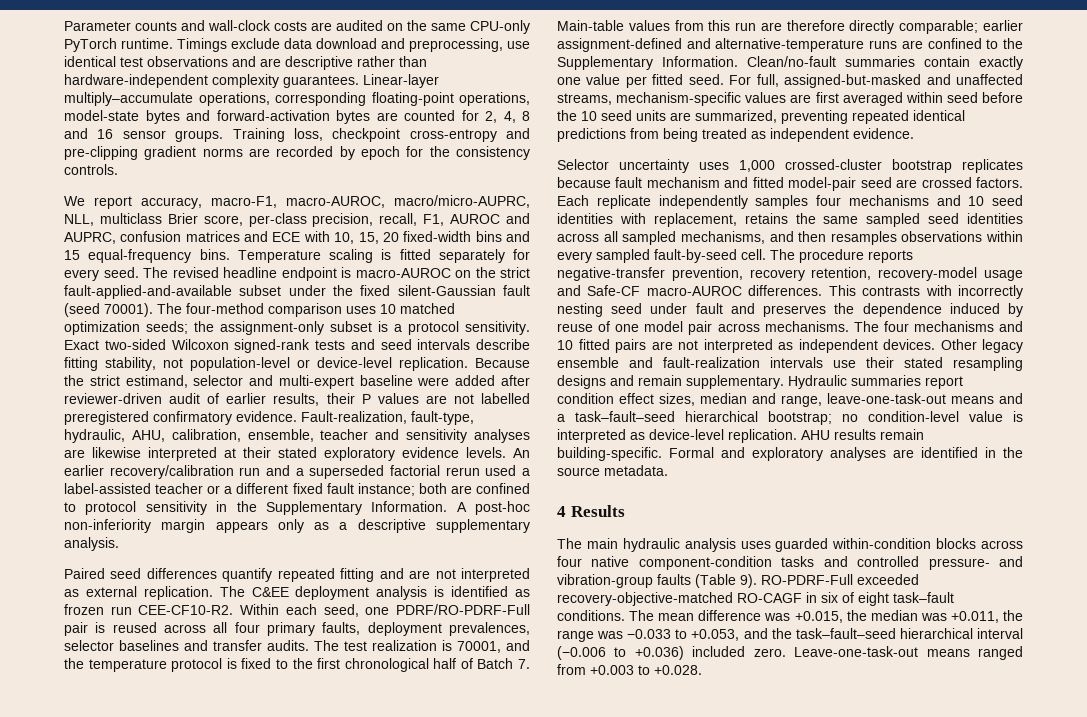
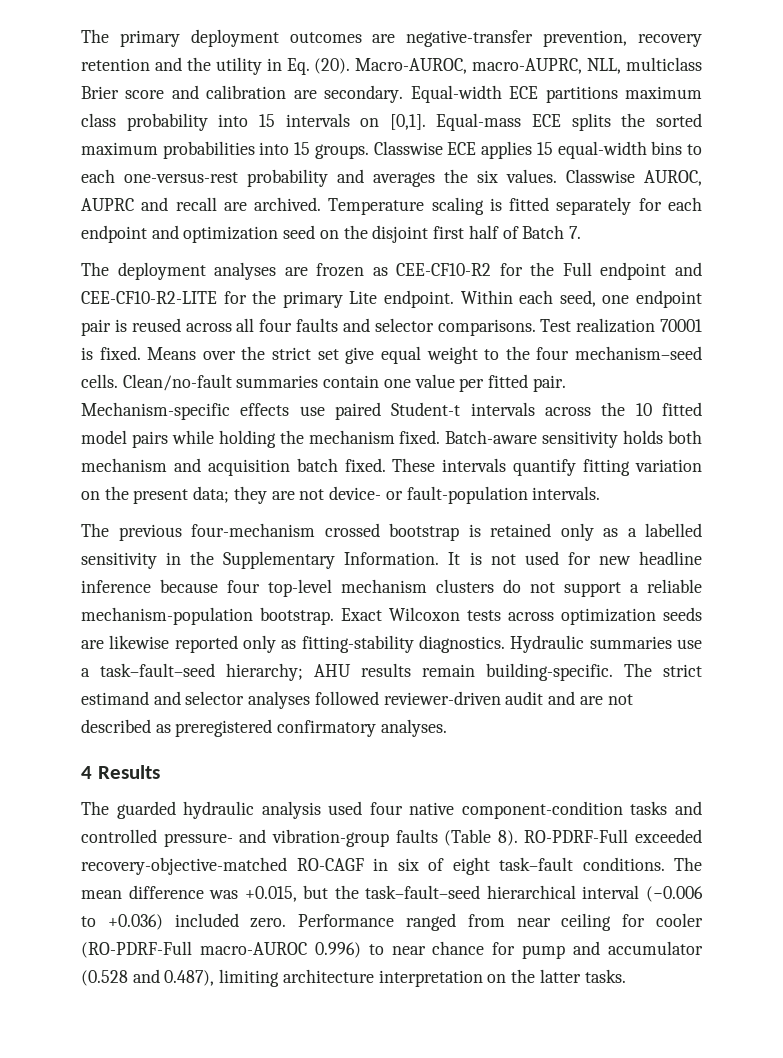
[64,20,530,34] [64,38,530,52] [64,56,427,70] [64,74,439,88] [64,92,530,106] [64,110,530,124] [64,128,530,142] [64,146,530,160] [64,164,118,175] [64,195,530,209] [64,213,531,227] [64,231,531,244] [64,249,230,263] Parameter counts and wall-clock costs are audited on the same CPU-only PyTorch runtime. Timings exclude data download and preprocessing, use identical test observations and are descriptive rather than hardware-independent complexity guarantees. Linear-layer multiply–accumulate operations, corresponding floating-point operations, model-state bytes and forward-activation bytes are counted for 2, 4, 8 and 16 sensor groups. Training loss, checkpoint cross-entropy and pre-clipping gradient norms are recorded by epoch for the consistency controls. // We report accuracy, macro-F1, macro-AUROC, macro/micro-AUPRC, NLL, multiclass Brier score, per-class precision, recall, F1, AUROC and AUPRC, confusion matrices and ECE with 10, 15, 20 fixed-width bins and 15 equal-frequency bins. -> [81,29,703,47] [81,57,702,75] [81,85,703,103] [81,113,702,131] [81,141,703,159] [81,169,702,187] [81,197,322,211] The primary deployment outcomes are negative-transfer prevention, recovery retention and the utility in Eq. (20). Macro-AUROC, macro-AUPRC, NLL, multiclass Brier score and calibration are secondary. Equal-width ECE partitions maximum class probability into 15 intervals on [0,1]. Equal-mass ECE splits the sorted maximum probabilities into 15 groups. Classwise ECE applies 15 equal-width bins to each one-versus-rest probability and averages the six values. Classwise AUROC, AUPRC and recall are archived.
[64,267,530,281] [64,285,530,299] [64,303,455,317] [64,321,530,335] [64,339,530,353] [64,357,530,371] [64,375,530,389] [64,393,531,406] [64,411,474,425] [64,429,530,443] [64,447,530,461] [64,465,530,479] [64,483,531,496] [64,501,530,515] [64,519,530,533] [64,537,119,551] [64,568,531,582] [64,586,531,600] [64,604,234,615] every seed. The revised headline endpoint is macro-AUROC on the strict fault-applied-and-available subset under the fixed silent-Gaussian fault (seed 70001). The four-method comparison uses 10 matched optimization seeds; the assignment-only subset is a protocol sensitivity. Exact two-sided Wilcoxon signed-rank tests and seed intervals describe fitting stability, not population-level or device-level replication. Because the strict estimand, selector and multi-expert baseline were added after reviewer-driven audit of earlier results, their P values are not labelled preregistered confirmatory evidence. Fault-realization, fault-type, hydraulic, AHU, calibration, ensemble, teacher and sensitivity analyses are likewise interpreted at their stated exploratory evidence levels. An earlier recovery/calibration run and a superseded factorial rerun used a label-assisted teacher or a different fixed fault instance; both are confined to protocol sensitivity in the Supplementary Information. A post-hoc non-inferiority margin appears only as a descriptive supplementary analysis. // Paired seed differences quantify repeated fitting and are not interpreted as external replication. The C&EE deployment analysis is identified as frozen run CEE-CF10-R2. -> [667,197,702,211] [81,225,581,243] [81,262,702,280] [81,290,454,308] each endpoint and optimization seed on the disjoint first half of Batch 7. // The deployment analyses are frozen as CEE-CF10-R2 for the Full endpoint and CEE-CF10-R2-LITE for the primary Lite endpoint.
[396,604,530,615] PDRF/RO-PDRF-Full -> [636,290,703,308] endpoint
[267,622,530,636] [64,640,530,653] [64,658,530,672] [557,20,1023,34] [557,38,1023,52] [557,56,738,70] primary faults, deployment prevalences, selector baselines and transfer audits. The test realization is 70001, and the temperature protocol is fixed to the first chronological half of Batch 7. Main-table values from this run are therefore directly comparable; earlier assignment-defined and alternative-temperature runs are confined to the Supplementary Information. -> [296,318,702,336] [81,346,703,364] [81,374,118,388] faults and selector comparisons. Test realization 70001 is fixed. Means over the strict set give equal weight to the four mechanism–seed cells.
[979,56,1023,70] exactly -> (380, 381) none
[688,74,1023,88] [557,92,1023,106] [557,110,965,124] [557,128,914,142] [557,159,1023,173] [557,177,1024,191] [557,195,1023,209] [557,213,1023,227] [557,231,1023,245] [557,249,913,263] [557,267,1023,281] [557,285,1023,299] [557,303,1023,317] [557,321,1024,335] [557,339,1023,353] [557,357,1023,371] [557,375,963,389] [557,393,1023,407] [557,411,1023,425] [557,429,924,443] [557,447,1023,461] [557,465,668,476] seed. For full, assigned-but-masked and unaffected streams, mechanism-specific values are first averaged within seed before the 10 seed units are summarized, preventing repeated identical predictions from being treated as independent evidence. // Selector uncertainty uses 1,000 crossed-cluster bootstrap replicates because fault mechanism and fitted model-pair seed are crossed factors. Each replicate independently samples four mechanisms and 10 seed identities with replacement, retains the same sampled seed identities across all sampled mechanisms, and then resamples observations within every sampled fault-by-seed cell. The procedure reports negative-transfer prevention, recovery retention, recovery-model usage and Safe-CF macro-AUROC differences. This contrasts with incorrectly nesting seed under fault and preserves the dependence induced by reuse of one model pair across mechanisms. The four mechanisms and 10 fitted pairs are not interpreted as independent devices. Other legacy ensemble and fault-realization intervals use their stated resampling designs and remain supplementary. Hydraulic summaries report condition effect sizes, median and range, leave-one-task-out means and a task–fault–seed hierarchical bootstrap; no condition-level value is interpreted as device-level replication. AHU results remain building-specific. Formal and exploratory analyses are identified in the source metadata. -> [532,375,566,392] [81,402,702,420] [81,430,702,448] [81,458,703,476] [81,486,601,504] [81,523,702,541] [81,551,702,569] [81,579,702,597] [81,607,702,625] [81,635,703,653] [81,663,702,681] [81,691,633,709] [81,719,447,737] pair. Mechanism-specific effects use paired Student-t intervals across the 10 fitted model pairs while holding the mechanism fixed. Batch-aware sensitivity holds both mechanism and acquisition batch fixed. These intervals quantify fitting variation on the present data; they are not device- or fault-population intervals. // The previous four-mechanism crossed bootstrap is retained only as a labelled sensitivity in the Supplementary Information. It is not used for new headline inference because four top-level mechanism clusters do not support a reliable mechanism-population bootstrap. Exact Wilcoxon tests across optimization seeds are likewise reported only as fitting-stability diagnostics. Hydraulic summaries use a task–fault–seed hierarchy; AHU results remain building-specific. The strict estimand and selector analyses followed reviewer-driven audit and are not described as preregistered confirmatory analyses.
[586,538,618,549] main -> [116,801,176,819] guarded
[740,538,1023,552] uses guarded within-condition blocks across -> [328,801,363,815] used
[740,574,757,588] 9). -> [497,830,518,846] 8).
[846,610,1024,623] [557,628,768,642] the median was +0.011, the range was −0.033 to +0.053, and -> [303,885,329,899] but
[794,646,1023,660] [557,664,702,675] Leave-one-task-out means ranged from +0.003 to +0.028. -> [298,913,703,931] [81,941,704,959] [81,969,626,987] Performance ranged from near ceiling for cooler (RO-PDRF-Full macro-AUROC 0.996) to near chance for pump and accumulator (0.528 and 0.487), limiting architecture interpretation on the latter tasks.

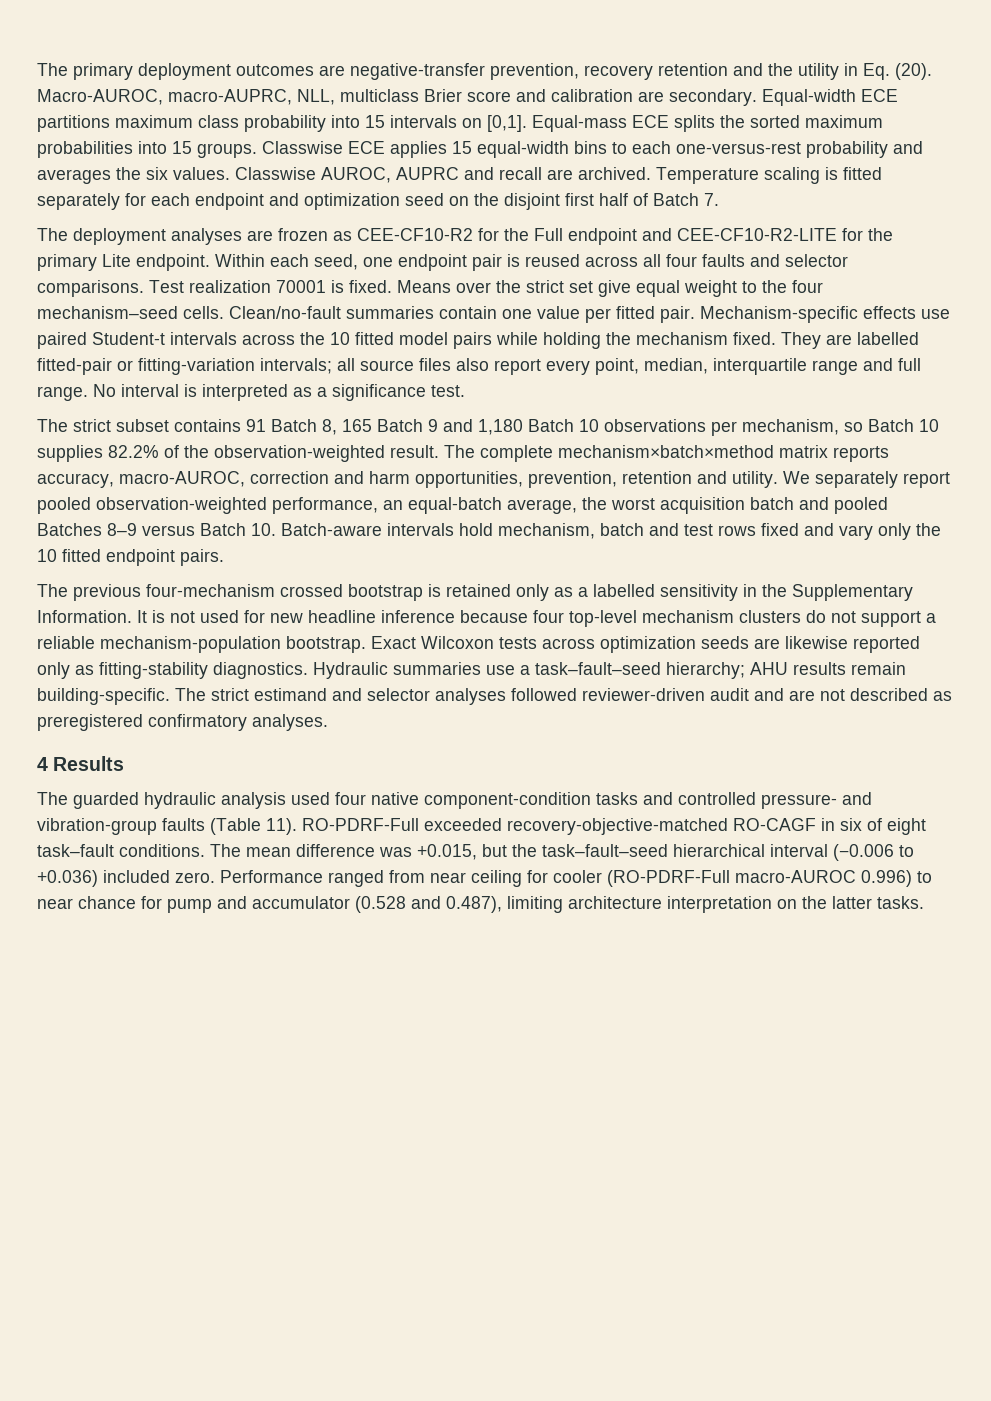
[445,430,702,448] [81,458,703,476] [81,486,601,504] Batch-aware sensitivity holds both mechanism and acquisition batch fixed. These intervals quantify fitting variation on the present data; they are not device- or fault-population intervals. -> [781,332,919,349] [37,358,921,375] [37,384,465,401] [37,419,939,436] [37,445,889,462] [37,471,950,488] [37,497,888,514] [37,523,941,540] [37,549,224,566] They are labelled fitted-pair or fitting-variation intervals; all source files also report every point, median, interquartile range and full range. No interval is interpreted as a significance test. // The strict subset contains 91 Batch 8, 165 Batch 9 and 1,180 Batch 10 observations per mechanism, so Batch 10 supplies 82.2% of the observation-weighted result. The complete mechanism×batch×method matrix reports accuracy, macro-AUROC, correction and harm opportunities, prevention, retention and utility. We separately report pooled observation-weighted performance, an equal-batch average, the worst acquisition batch and pooled Batches 8–9 versus Batch 10. Batch-aware intervals hold mechanism, batch and test rows fixed and vary only the 10 fitted endpoint pairs.
[497,830,518,846] 8). -> [266,818,297,835] 11).

